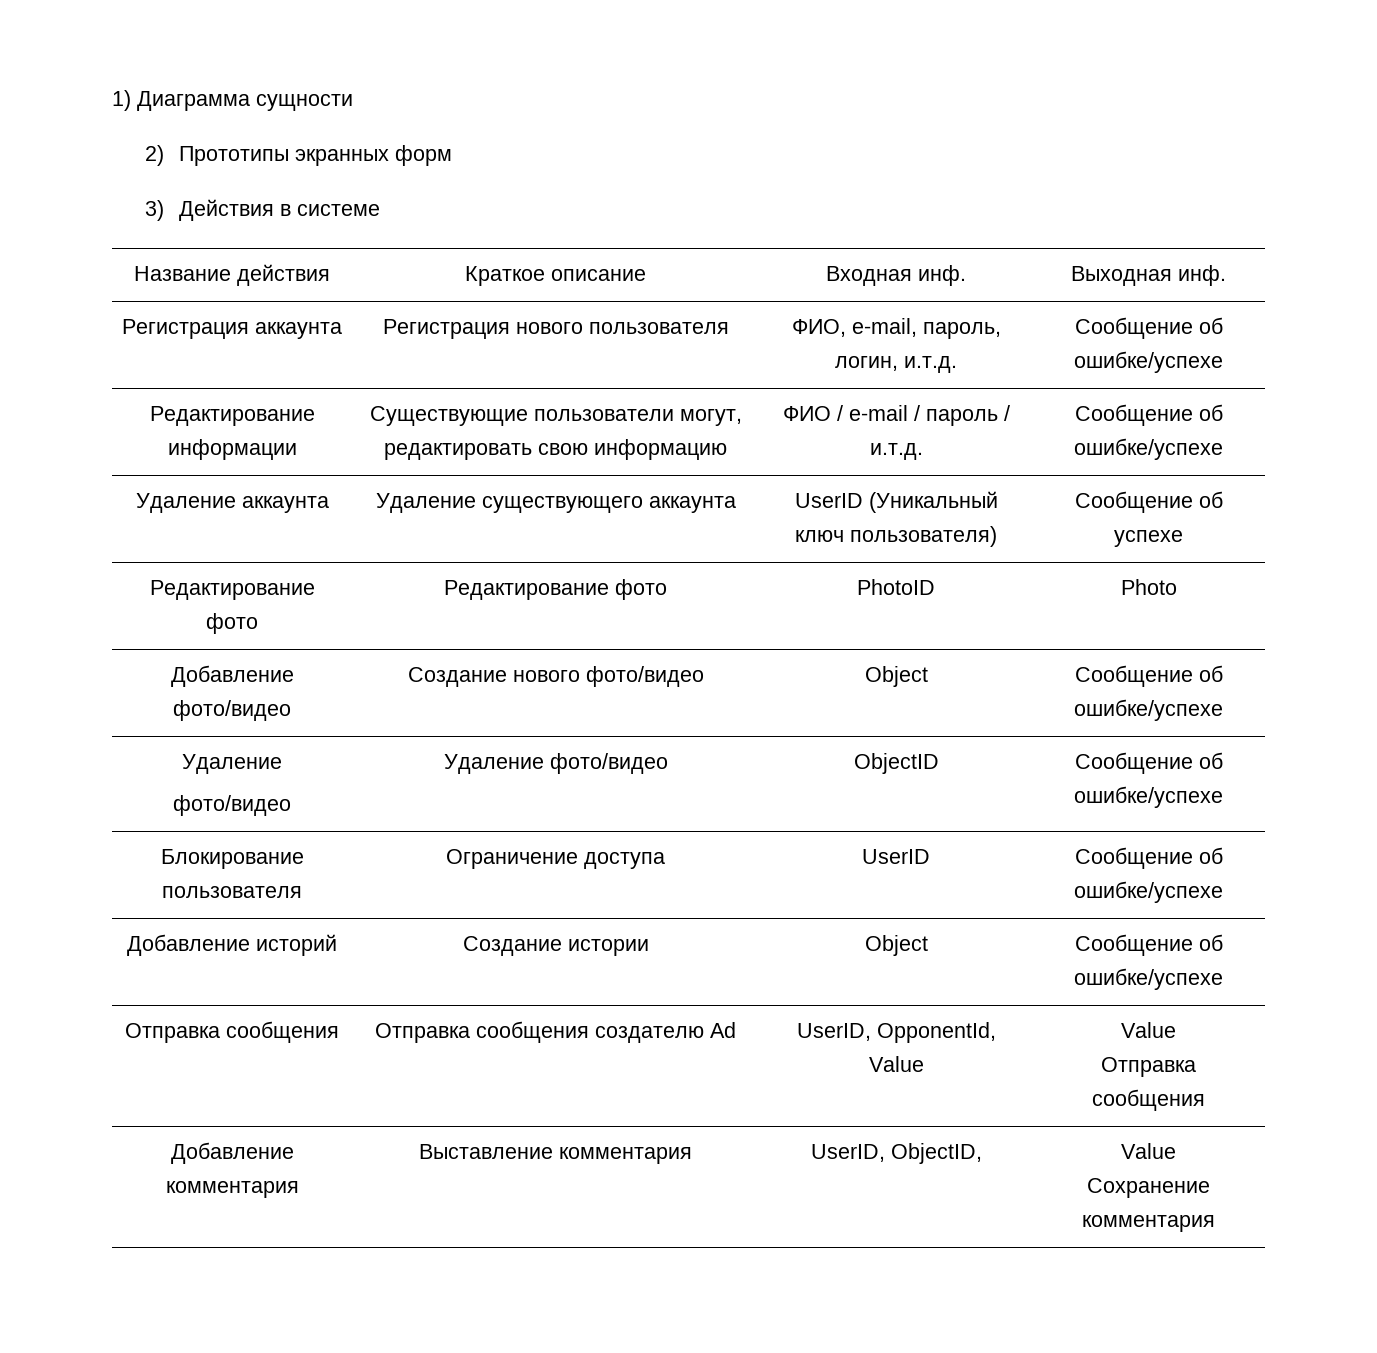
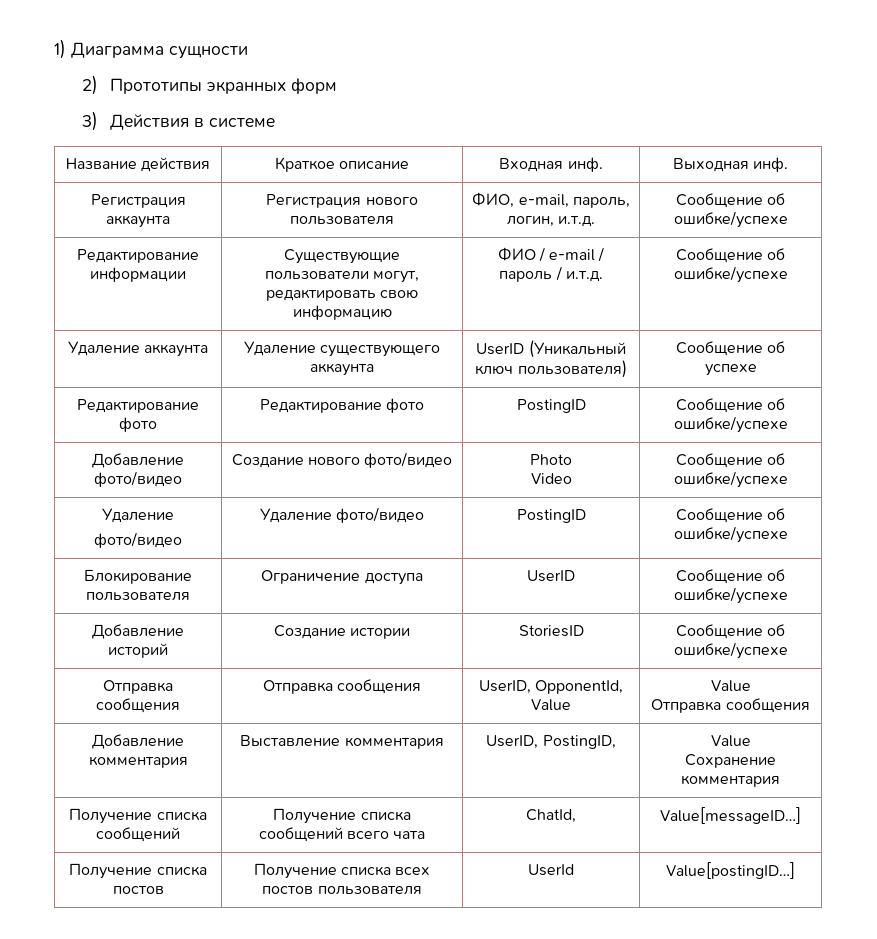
[857,579,936,595] [1120,579,1177,595] PhotoID | Photo -> [516,399,586,413] [675,398,786,413] [673,416,788,433] PostingID | Сообщение об ошибке/успехе
[864,666,928,687] Object -> [530,454,572,465] [530,473,572,484] Photo // Video
[853,753,939,774] ObjectID -> [516,509,586,523] PostingID
[864,935,928,956] Object -> [518,625,584,637] StoriesID
[595,1022,737,1043] создателю Ad -> (422, 686) none
[890,1143,982,1164] ObjectID, -> [542,735,616,749] PostingID,
(1215, 1223) none -> [69,808,207,824] [96,827,180,842] [273,808,411,824] [258,827,426,842] [526,809,576,823] [660,807,801,824] [69,863,207,879] [112,886,164,894] [253,863,431,879] [262,886,422,895] [528,864,574,876] [666,862,795,879] // Получение списка сообщений | Получение списка сообщений всего чата | ChatId, | Value[messageID…] // Получение списка постов | Получение списка всех постов пользователя | UserId | Value[postingID…]

